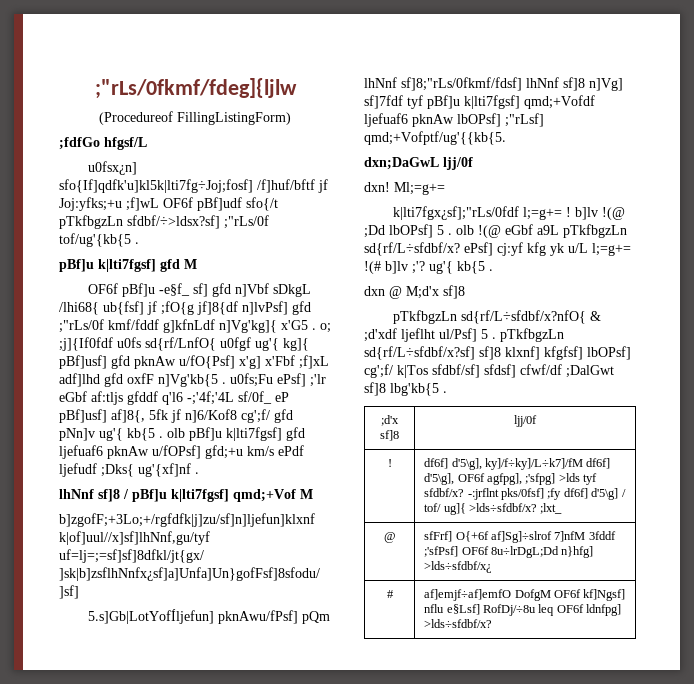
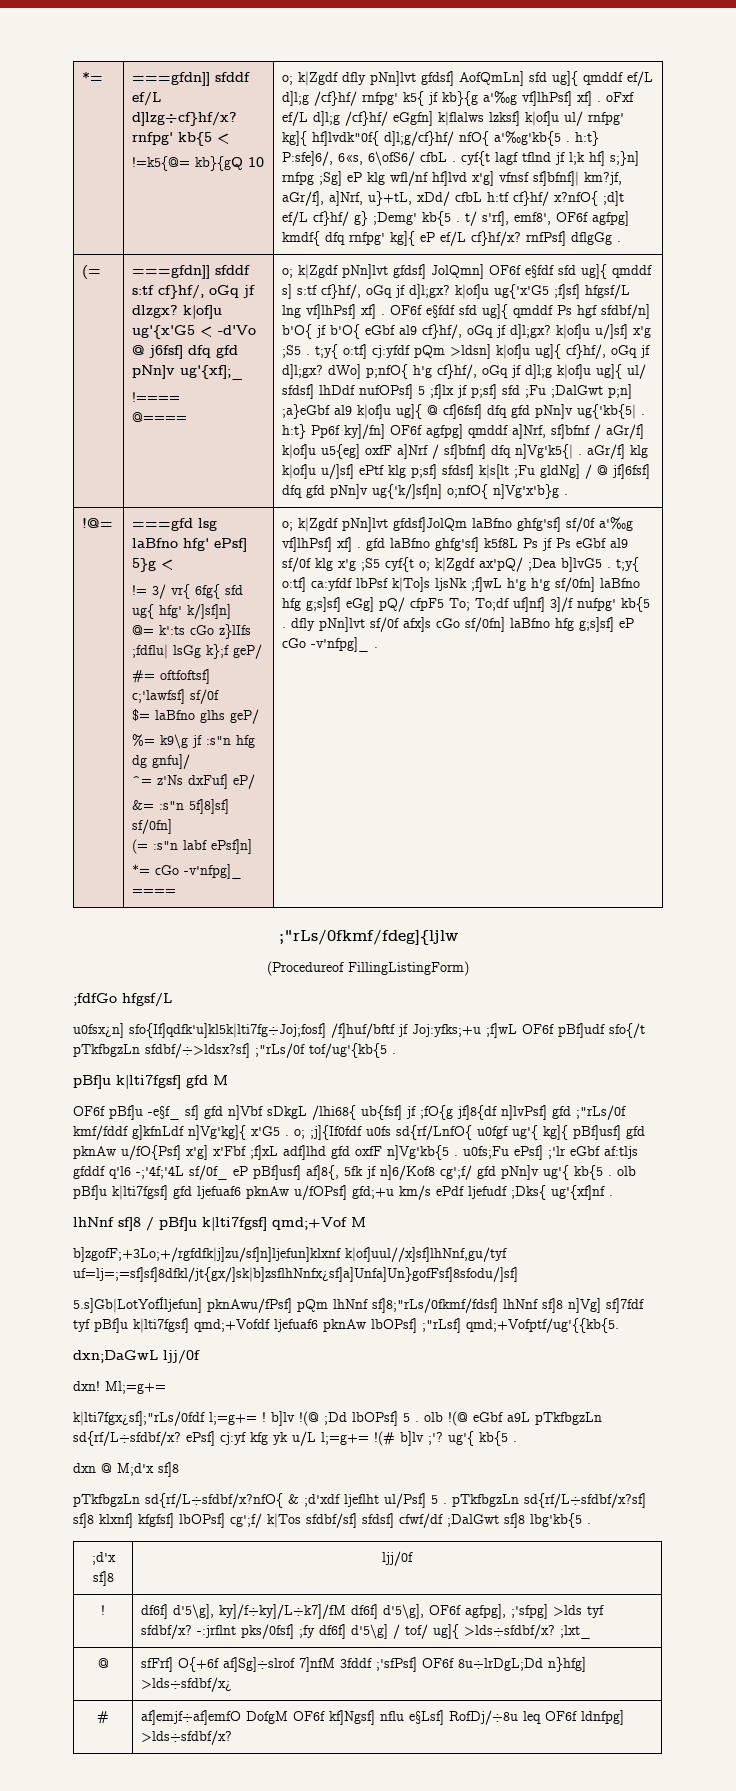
(94, 88) none -> [82,72,104,82] [132,72,251,86] [132,92,162,106] [132,112,238,126] [132,132,231,146] [132,156,265,171] [282,71,654,86] [282,91,635,106] [282,111,625,126] [282,131,600,146] [282,151,640,166] [282,171,623,186] [282,191,625,206] [282,211,630,226] [282,231,622,246] [82,265,102,279] [132,265,251,279] [132,285,256,299] [132,305,223,319] [132,325,257,339] [132,345,239,359] [132,365,245,380] [132,392,181,402] [132,412,188,422] [282,264,653,279] [282,284,631,299] [282,304,651,319] [282,324,652,339] [282,344,651,359] [282,364,647,379] [282,384,633,399] [282,404,646,419] [282,424,645,439] [282,444,649,459] [282,464,651,479] [282,484,569,499] [82,518,114,528] [132,518,218,531] [132,538,248,552] [132,558,175,572] [132,584,244,599] [132,604,232,619] [132,624,252,639] [132,644,263,659] [132,669,211,684] [132,689,220,704] [132,709,260,724] [132,734,256,749] [132,754,191,769] [132,774,256,789] [132,799,230,814] [132,819,173,834] [132,839,253,854] [132,864,243,879] [132,889,177,895] [282,517,634,532] [282,537,629,552] [282,557,640,572] [282,577,641,592] [282,597,651,612] [282,617,635,632] [282,637,379,652] *= | ===gfdn]] sfddf ef/L d]lzg÷cf}hf/x? rnfpg' kb{5 < // !=k5{@= kb}{gQ 10 | o; k|Zgdf dfly pNn]lvt gfdsf] AofQmLn] sfd ug]{ qmddf ef/L d]l;g /cf}hf/ rnfpg' k5{ jf kb}{g a'‰g vf]lhPsf] xf] . oFxf ef/L d]l;g /cf}hf/ eGgfn] k|flalws lzksf] k|of]u ul/ rnfpg' kg]{ hf]lvdk"0f{ d]l;g/cf}hf/ nfO{ a'‰g'kb{5 . h:t} P:sfe]6/, 6«s, 6\ofS6/ cfbL . cyf{t lagf tflnd jf l;k hf] s;}n] rnfpg ;Sg] eP klg wfl/nf hf]lvd x'g] vfnsf sf]bfnf]| km?jf, aGr/f], a]Nrf, u}+tL, xDd/ cfbL h:tf cf}hf/ x?nfO{ ;d]t ef/L cf}hf/ g} ;Demg' kb{5 . t/ s'rf], emf8', OF6f agfpg] kmdf{ dfq rnfpg' kg]{ eP ef/L cf}hf/x? rnfPsf] dflgGg . // (= | ===gfdn]] sfddf s:tf cf}hf/, oGq jf dlzgx? k|of]u ug'{x'G5 < -d'Vo @ j6fsf] dfq gfd pNn]v ug'{xf];_ // !==== // @==== | o; k|Zgdf pNn]lvt gfdsf] JolQmn] OF6f e§fdf sfd ug]{ qmddf s] s:tf cf}hf/, oGq jf d]l;gx? k|of]u ug{'x'G5 ;f]sf] hfgsf/L lng vf]lhPsf] xf] . OF6f e§fdf sfd ug]{ qmddf Ps hgf sfdbf/n] b'O{ jf b'O{ eGbf al9 cf}hf/, oGq jf d]l;gx? k|of]u u/]sf] x'g ;S5 . t;y{ o:tf] cj:yfdf pQm >ldsn] k|of]u ug]{ cf}hf/, oGq jf d]l;gx? dWo] p;nfO{ h'g cf}hf/, oGq jf d]l;g k|of]u ug]{ ul/ sfdsf] lhDdf nufOPsf] 5 ;f]lx jf p;sf] sfd ;Fu ;DalGwt p;n] ;a}eGbf al9 k|of]u ug]{ @ cf]6fsf] dfq gfd pNn]v ug{'kb{5| . h:t} Pp6f ky]/fn] OF6f agfpg] qmddf a]Nrf, sf]bfnf / aGr/f] k|of]u u5{eg] oxfF a]Nrf / sf]bfnf] dfq n]Vg'k5{| . aGr/f] klg k|of]u u/]sf] ePtf klg p;sf] sfdsf] k|s[lt ;Fu gldNg] / @ jf]6fsf] dfq gfd pNn]v ug{'k/]sf]n] o;nfO{ n]Vg'x'b}g . // !@= | ===gfd lsg laBfno hfg' ePsf] 5}g < // != 3/ vr{ 6fg{ sfd ug{ hfg' k/]sf]n] // @= k':ts cGo z}lIfs ;fdflu| lsGg k};f geP/ // #= oftfoftsf] c;'lawfsf] sf/0f // $= laBfno glhs geP/ // %= k9\g jf :s"n hfg dg gnfu]/ // ^= z'Ns dxFuf] eP/ // &= :s"n 5f]8]sf] sf/0fn] // (= :s"n labf ePsf]n] // *= cGo -v'nfpg]_ ==== | o; k|Zgdf pNn]lvt gfdsf]JolQm laBfno ghfg'sf] sf/0f a'‰g vf]lhPsf] xf] . gfd laBfno ghfg'sf] k5f8L Ps jf Ps eGbf al9 sf/0f klg x'g ;S5 cyf{t o; k|Zgdf ax'pQ/ ;Dea b]lvG5 . t;y{ o:tf] ca:yfdf lbPsf k|To]s ljsNk ;f]wL h'g h'g sf/0fn] laBfno hfg g;s]sf] eGg] pQ/ cfpF5 To; To;df uf]nf] 3]/f nufpg' kb{5 . dfly pNn]lvt sf/0f afx]s cGo sf/0fn] laBfno hfg g;s]sf] eP cGo -v'nfpg]_ . //

